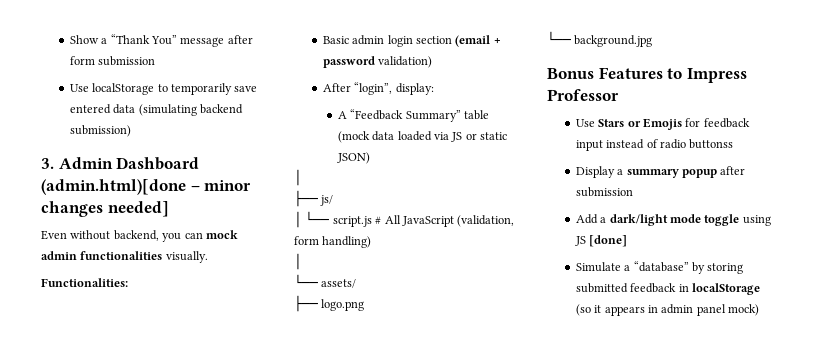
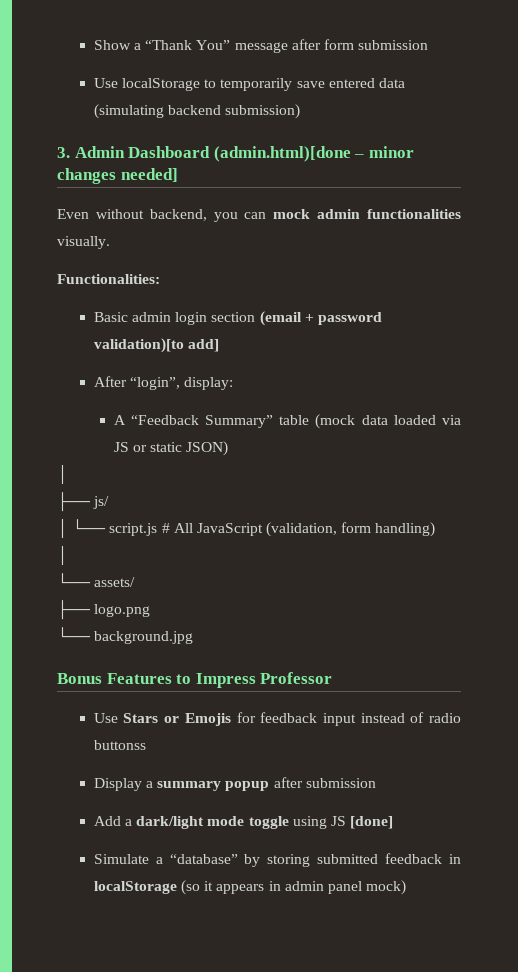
[378,56,433,68] validation) -> [93,338,219,353] validation)[to add]

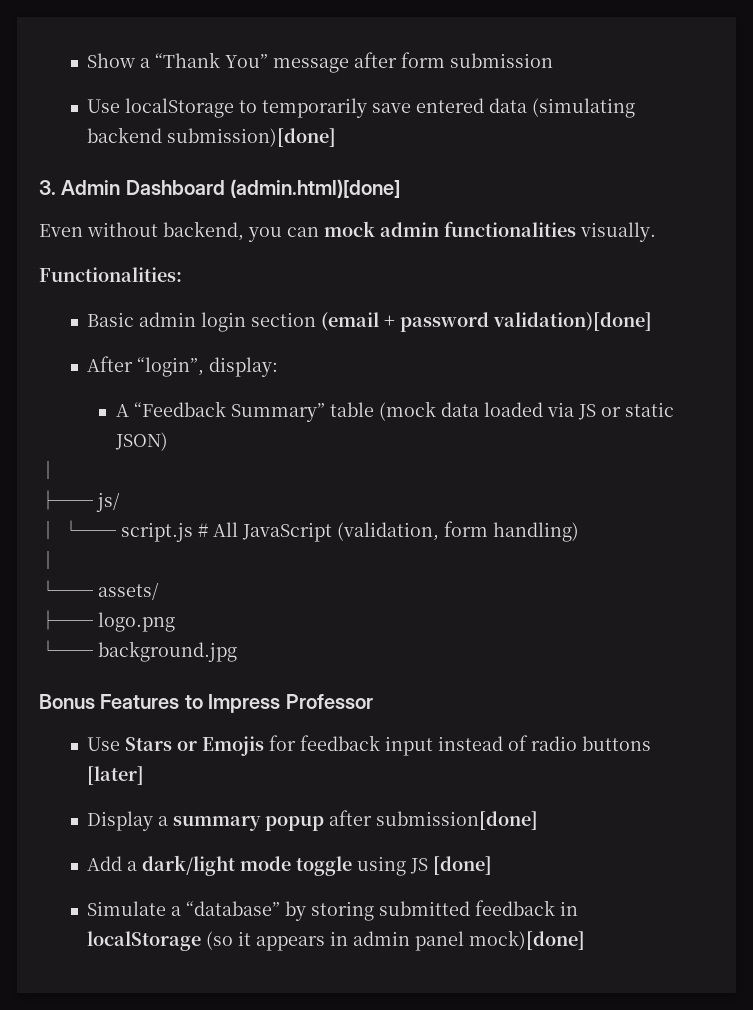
[225,104,301,119] submission) -> [167,128,337,147] submission)[done]
[213,146,414,162] [57,168,178,184] (admin.html)[done – minor changes needed] -> [230,179,401,198] (admin.html)[done]
[93,338,219,353] validation)[to add] -> [493,312,653,331] validation)[done]
[93,740,146,750] buttonss -> [582,736,652,751] [87,766,145,785] buttons [later]
[305,778,376,788] submission -> [376,811,539,830] submission[done]
[366,880,407,895] mock) -> [469,930,586,950] mock)[done]

